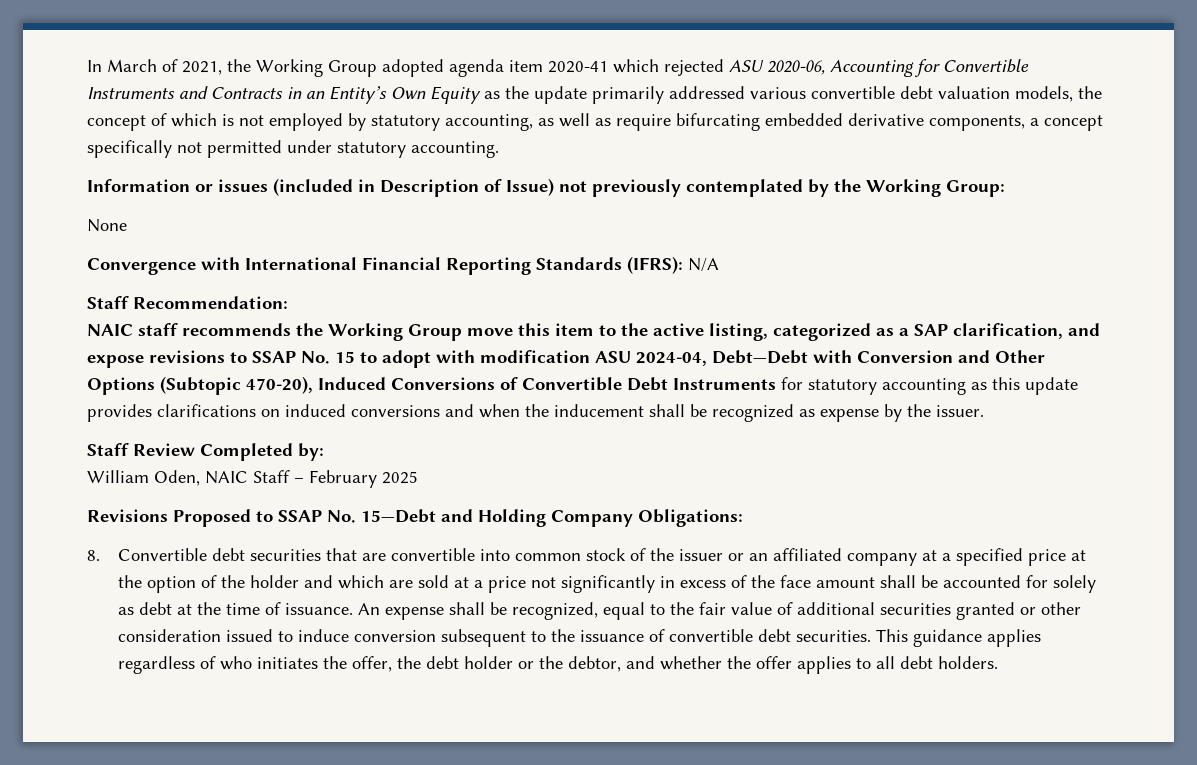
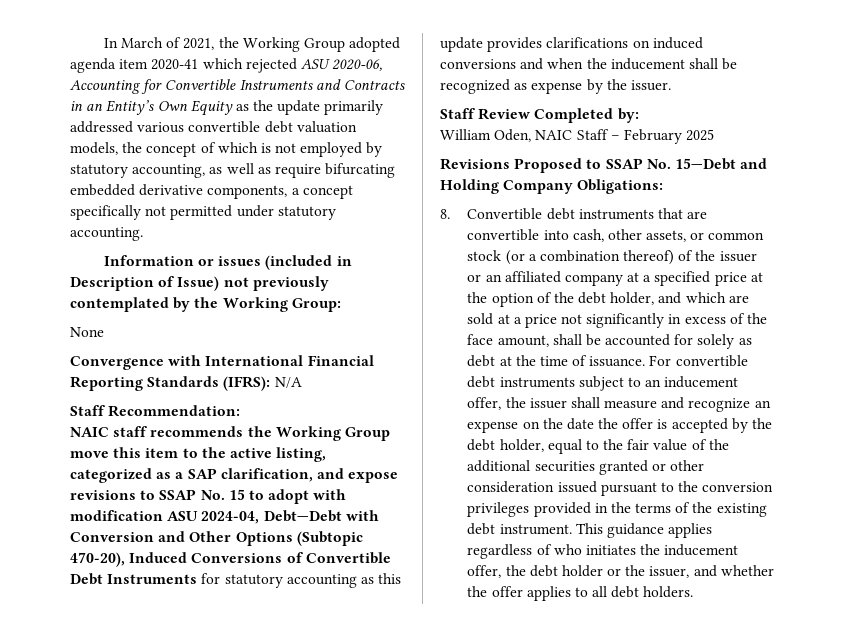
[249,549,321,561] securities -> [578,209,654,220] instruments
[514,548,626,561] common stock -> [572,229,765,242] [467,250,675,265] cash, other assets, or common stock (or a combination thereof)
[249,575,299,588] holder -> [578,292,655,305] debt holder,
[815,577,875,588] amount -> [497,335,549,347] amount,
[357,602,598,620] An expense shall be recognized, -> [649,355,748,367] [467,376,739,391] [467,397,771,412] [467,418,773,433] [467,439,544,452] For convertible debt instruments subject to an inducement offer, the issuer shall measure and recognize an expense on the date the offer is accepted by the debt holder,
(793, 608) none -> [708,439,729,450] the
[277,629,871,647] to induce conversion subsequent to the issuance of convertible debt securities. -> [600,481,774,496] [467,502,767,517] [467,523,572,535] pursuant to the conversion privileges provided in the terms of the existing debt instrument.
(347, 662) none -> [664,544,739,556] inducement
[567,656,621,672] debtor, -> [649,566,690,578] issuer,

